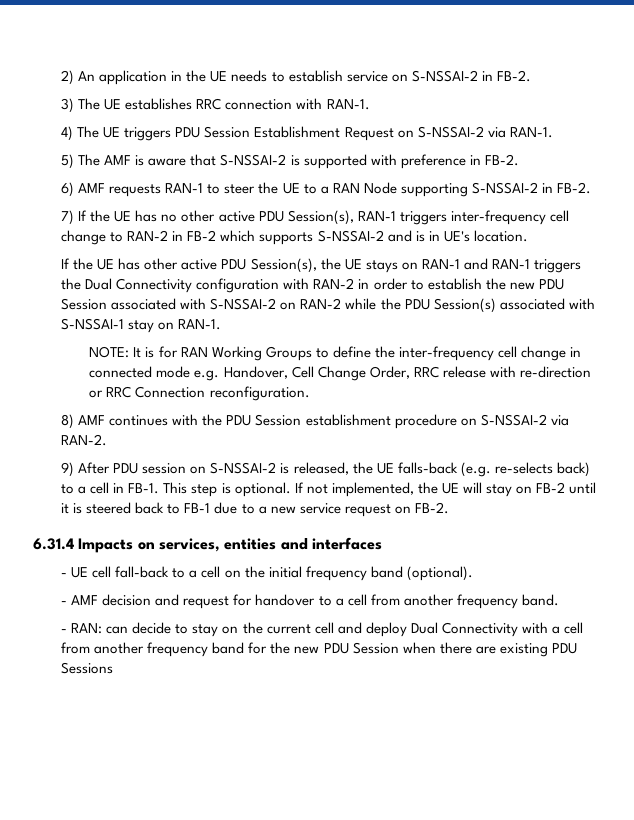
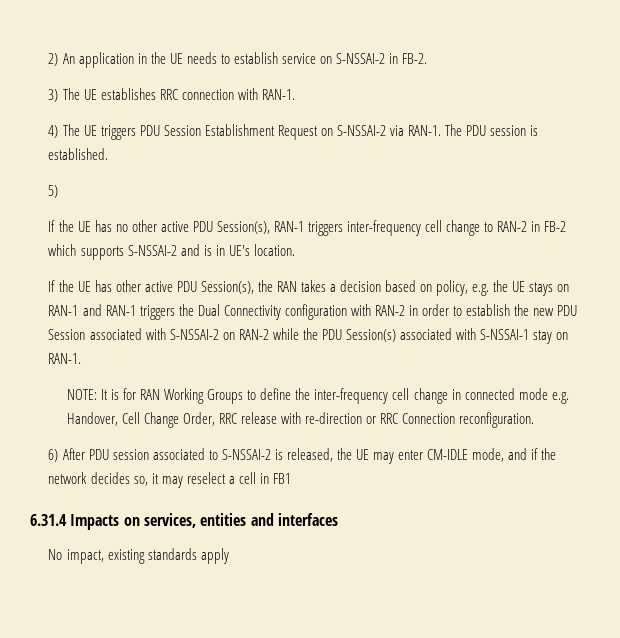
[61,154,519,169] [61,182,591,197] [61,210,75,225] // 5) The AMF is aware that S-NSSAI-2 is supported with preference in FB-2. // 6) AMF requests RAN-1 to steer the UE to a RAN Node supporting S-NSSAI-2 in FB-2. // 7) -> [445,124,539,136] [48,148,109,160] [48,185,59,198] The PDU session is established. // 5) //
(341, 264) none -> [276,280,509,296] RAN takes a decision based on policy, e.g. the
[61,414,569,429] [61,434,108,446] [61,462,75,477] 8) AMF continues with the PDU Session establishment procedure on S-NSSAI-2 via RAN-2. // 9) -> [48,449,59,462] 6)
[190,466,207,474] on -> [152,448,218,460] associated to
[397,462,590,477] [61,482,597,497] [61,502,449,517] falls-back (e.g. re-selects back) to a cell in FB-1. This step is optional. If not implemented, the UE will stay on FB-2 until it is steered back to FB-1 due to a new service request on FB-2. -> [373,448,557,464] [48,472,291,488] may enter CM-IDLE mode, and if the network decides so, it may reselect a cell in FB1
[61,566,473,581] [61,594,559,609] [61,622,583,637] [61,642,577,657] [61,662,114,674] - UE cell fall-back to a cell on the initial frequency band (optional). // - AMF decision and request for handover to a cell from another frequency band. // - RAN: can decide to stay on the current cell and deploy Dual Connectivity with a cell from another frequency band for the new PDU Session when there are existing PDU Sessions -> [48,548,229,564] No impact, existing standards apply

